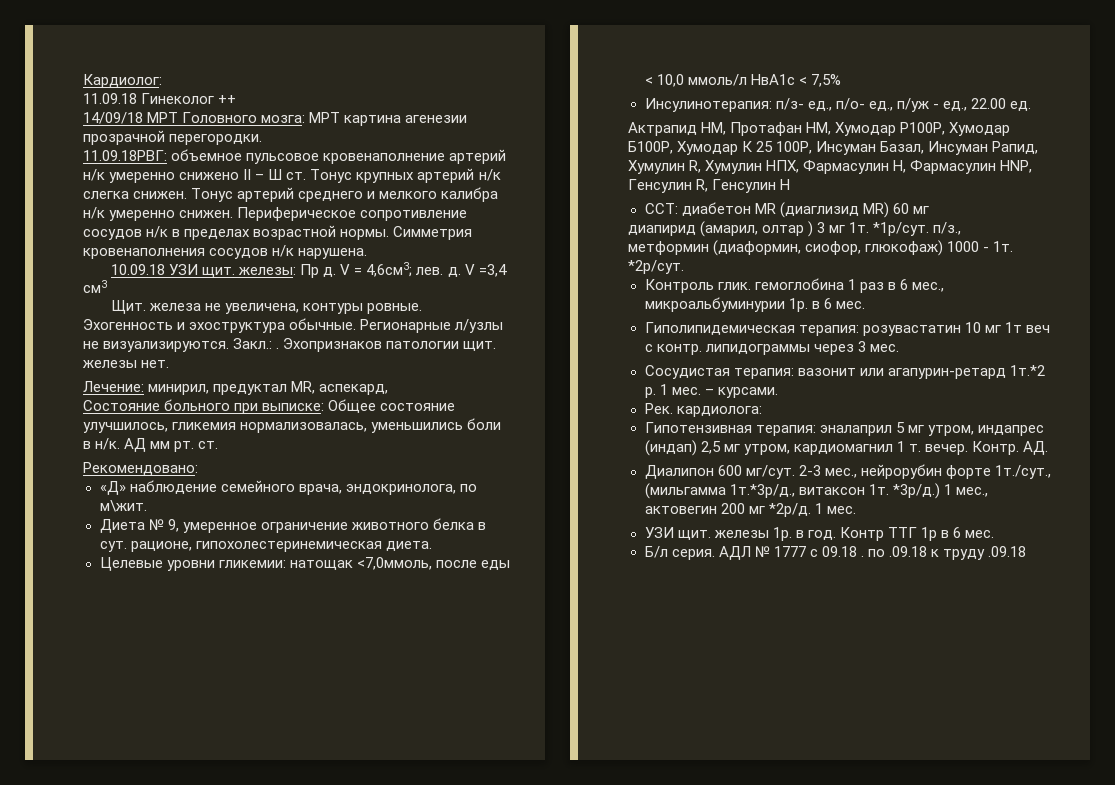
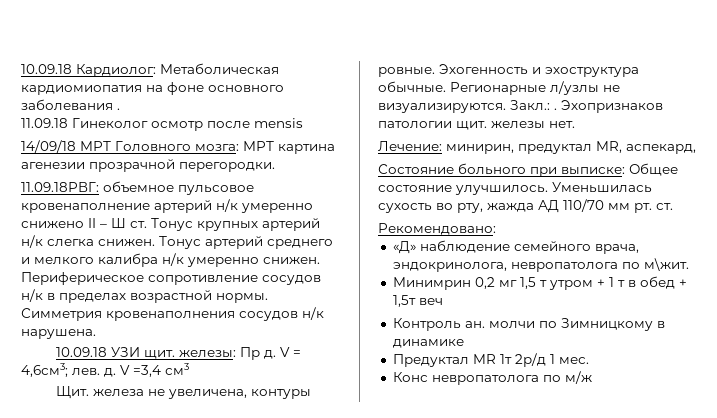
(83, 81) none -> [21,64,72,74] 10.09.18
(162, 81) none -> [160,63,279,74] [21,82,284,95] [21,99,120,110] Метаболическая кардиомиопатия на фоне основного заболевания .
[218,95,237,104] ++ -> [151,118,303,131] осмотр после mensis
[148,384,210,395] минирил, -> [446,144,514,154] минирин,
[83,418,502,433] [83,438,147,452] улучшилось, гликемия нормализовалась, уменьшились боли в н/к. АД -> [455,182,652,195] [378,199,604,213] улучшилось. Уменьшилась сухость во рту, жажда АД 110/70
(456, 489) none -> [510,262,618,272] невропатолога
[99,518,486,533] [99,541,432,552] [99,557,510,571] [644,74,841,87] [644,98,1031,112] [628,122,1011,136] [628,141,1039,155] [628,160,1033,174] [628,179,791,193] [644,202,929,218] [628,221,962,237] [628,240,1014,256] [628,260,684,274] [644,278,944,293] [644,297,865,312] [644,322,1050,336] [644,341,899,355] [644,365,1045,379] [644,384,778,398] [644,403,762,417] [644,422,1044,436] [644,440,1048,456] [644,464,1051,479] [644,483,988,499] [644,503,856,517] [644,527,995,541] [644,546,1027,560] Диета № 9, умеренное ограничение животного белка в сут. рационе, гипохолестеринемическая диета. // Целевые уровни гликемии: натощак <7,0ммоль, после еды < 10,0 ммоль/л НвА1с < 7,5% // Инсулинотерапия: п/з- ед., п/о- ед., п/уж - ед., 22.00 ед. // Актрапид НМ, Протафан НМ, Хумодар Р100Р, Хумодар Б100Р, Хумодар К 25 100Р, Инсуман Базал, Инсуман Рапид, Хумулин R, Хумулин НПХ, Фармасулин Н, Фармасулин НNР, Генсулин R, Генсулин Н // ССТ: диабетон МR (диаглизид МR) 60 мг // диапирид (амарил, олтар ) 3 мг 1т. *1р/сут. п/з., // метформин (диаформин, сиофор, глюкофаж) 1000 - 1т. *2р/сут. // Контроль глик. гемоглобина 1 раз в 6 мес., микроальбуминурии 1р. в 6 мес. // Гиполипидемическая терапия: розувастатин 10 мг 1т веч с контр. липидограммы через 3 мес. // Сосудистая терапия: вазонит или агапурин-ретард 1т.*2 р. 1 мес. – курсами. // Рек. кардиолога: // Гипотензивная терапия: эналаприл 5 мг утром, индапрес (индап) 2,5 мг утром, кардиомагнил 1 т. вечер. Контр. АД. // Диалипон 600 мг/сут. 2-3 мес., нейрорубин форте 1т./сут., (мильгамма 1т.*3р/д., витаксон 1т. *3р/д.) 1 мес., актовегин 200 мг *2р/д. 1 мес. // УЗИ щит. железы 1р. в год. Контр ТТГ 1р в 6 мес. // Б/л серия. АДЛ № 1777 с 09.18 . по .09.18 к труду .09.18 -> [392,276,687,290] [392,295,443,307] [392,318,665,331] [392,339,464,348] [392,353,589,367] [392,371,592,385] Минимрин 0,2 мг 1,5 т утром + 1 т в обед + 1,5т веч // Контроль ан. молчи по Зимницкому в динамике // Предуктал MR 1т 2р/д 1 мес. // Конс невропатолога по м/ж

